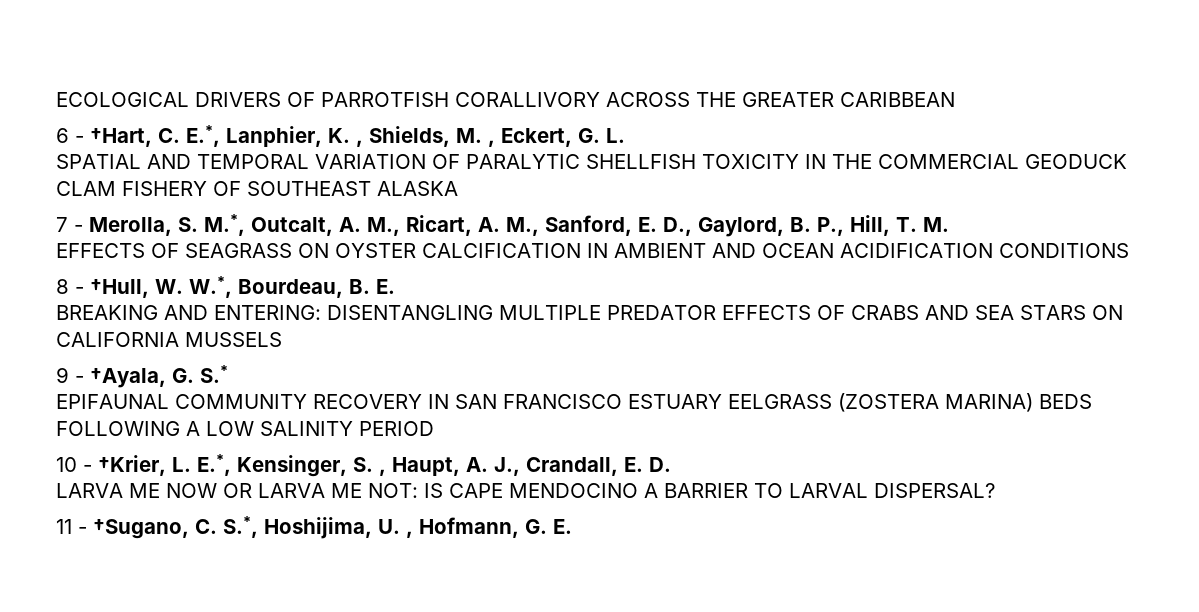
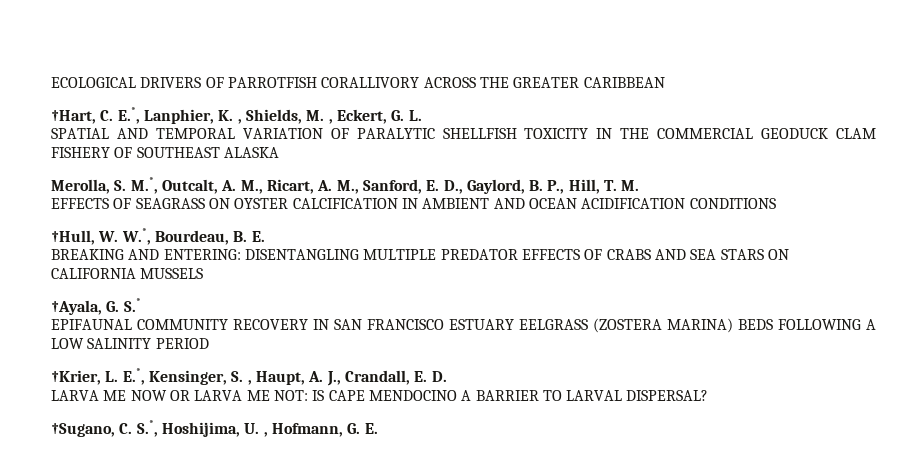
[56,128,84,143] 6 - -> (665, 82) none
[56,217,83,232] 7 - -> (279, 152) none
[56,279,84,294] 8 - -> (776, 203) none
[56,367,84,383] 9 - -> (204, 273) none
[56,457,92,472] 10 - -> (209, 343) none
[56,519,87,534] 11 - -> (709, 395) none

